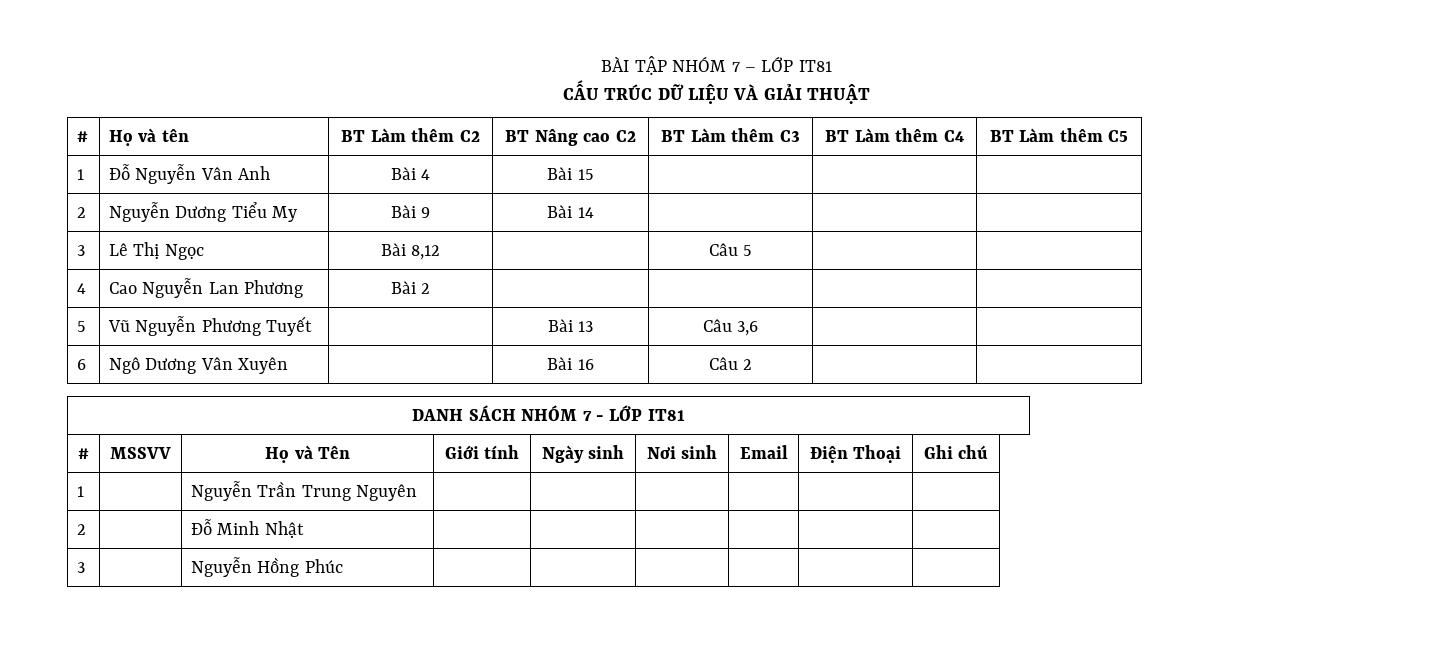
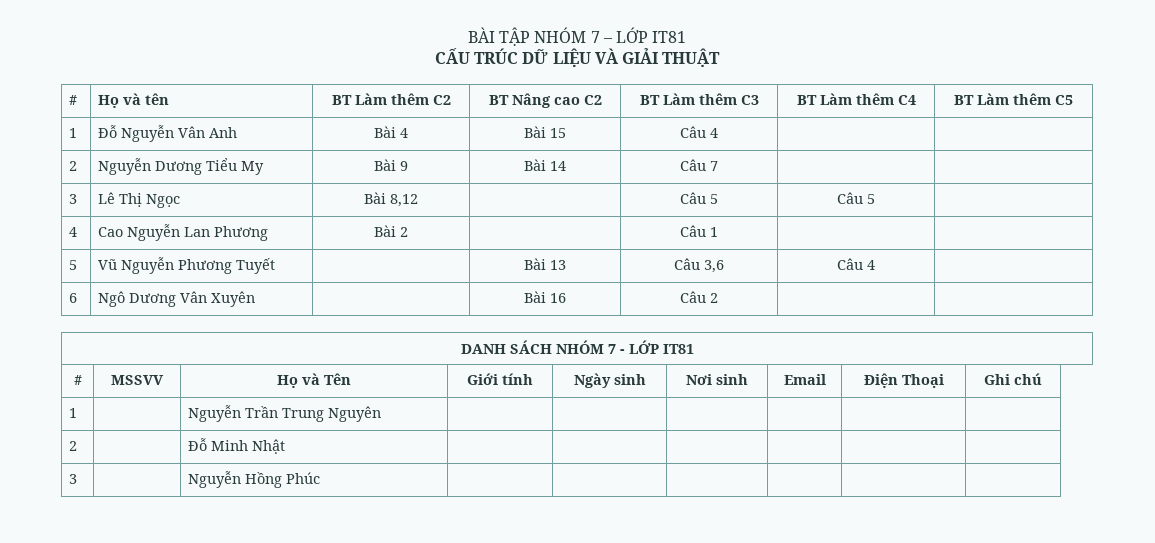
(594, 174) none -> [680,126,718,138] Câu 4
(594, 212) none -> [680,159,718,171] Câu 7
(753, 250) none -> [837,192,875,204] Câu 5
(431, 288) none -> [680,225,718,237] Câu 1
(759, 328) none -> [837,258,875,270] Câu 4

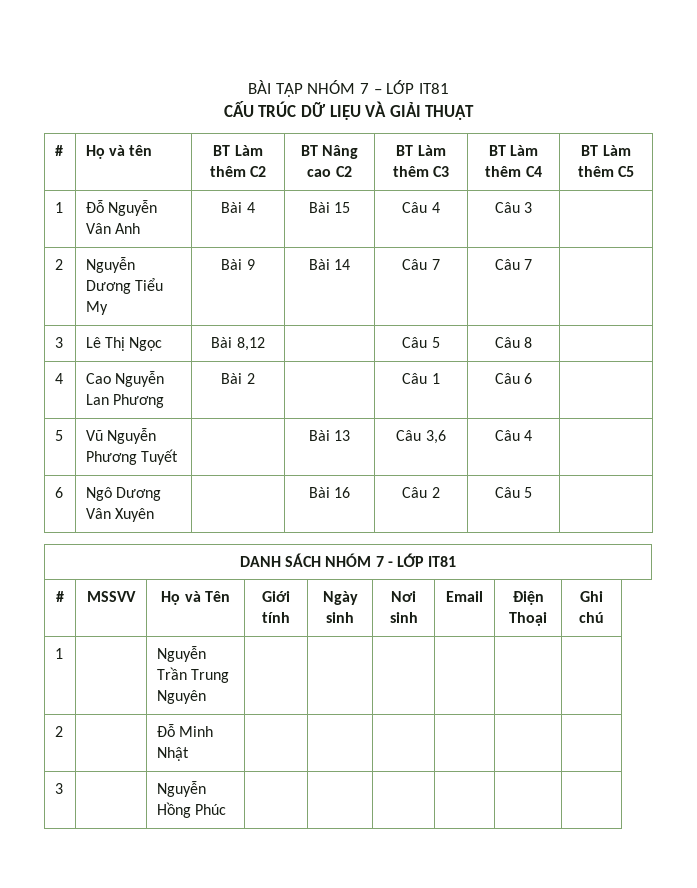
(718, 133) none -> [494,202,533,213] Câu 3
(718, 166) none -> [494,259,533,270] Câu 7
[867,194,875,204] 5 -> [524,337,533,348] 8
(718, 232) none -> [494,373,533,384] Câu 6
(718, 298) none -> [494,487,533,498] Câu 5

